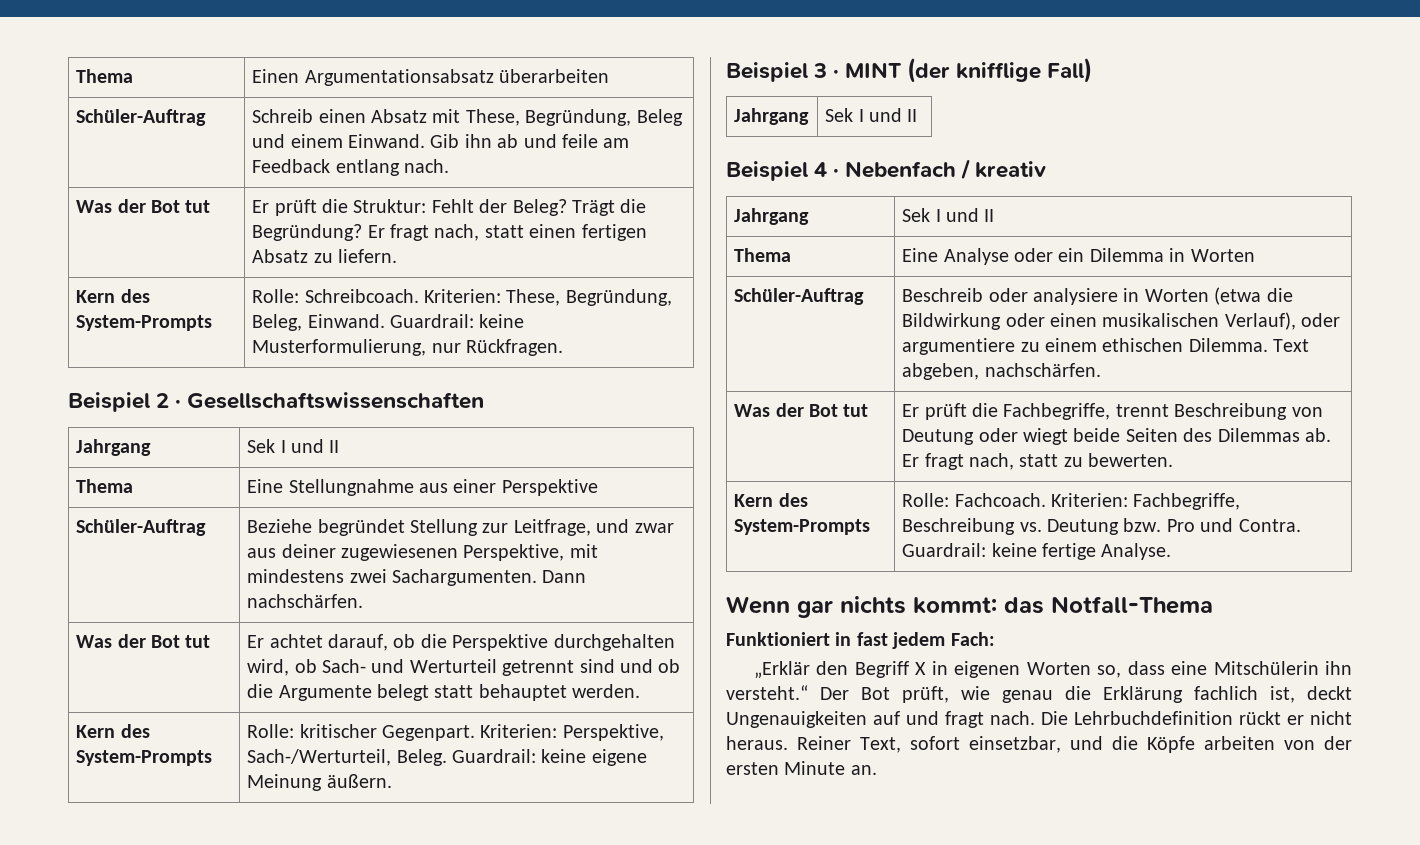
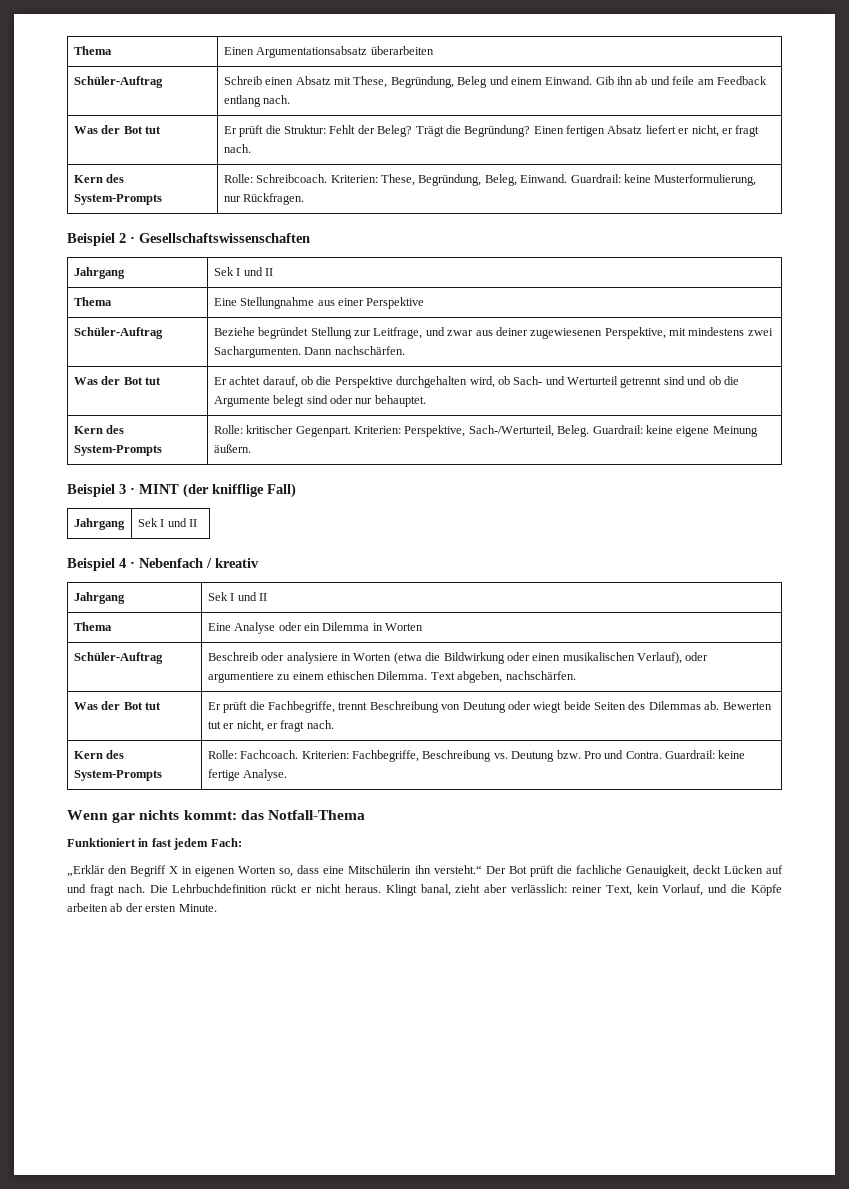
[367,224,647,241] [252,249,397,263] Er fragt nach, statt einen fertigen Absatz zu liefern. -> [533,125,760,137] [223,144,251,153] Einen fertigen Absatz liefert er nicht, er fragt nach.
[434,684,641,701] statt behauptet werden. -> [306,395,426,407] sind oder nur behauptet.
[902,453,1174,470] Er fragt nach, statt zu bewerten. -> [722,702,772,710] [207,720,334,732] Bewerten tut er nicht, er fragt nach.
[902,686,1352,703] [726,711,867,728] prüft, wie genau die Erklärung fachlich ist, deckt Ungenauigkeiten -> [529,865,763,877] prüft die fachliche Genauigkeit, deckt Lücken
[797,736,1061,753] Reiner Text, sofort einsetzbar, -> [385,884,704,896] Klingt banal, zieht aber verlässlich: reiner Text, kein Vorlauf,
[1284,740,1315,750] von -> [110,903,123,912] ab
[784,761,877,775] Minute an. -> [178,904,217,912] Minute.

